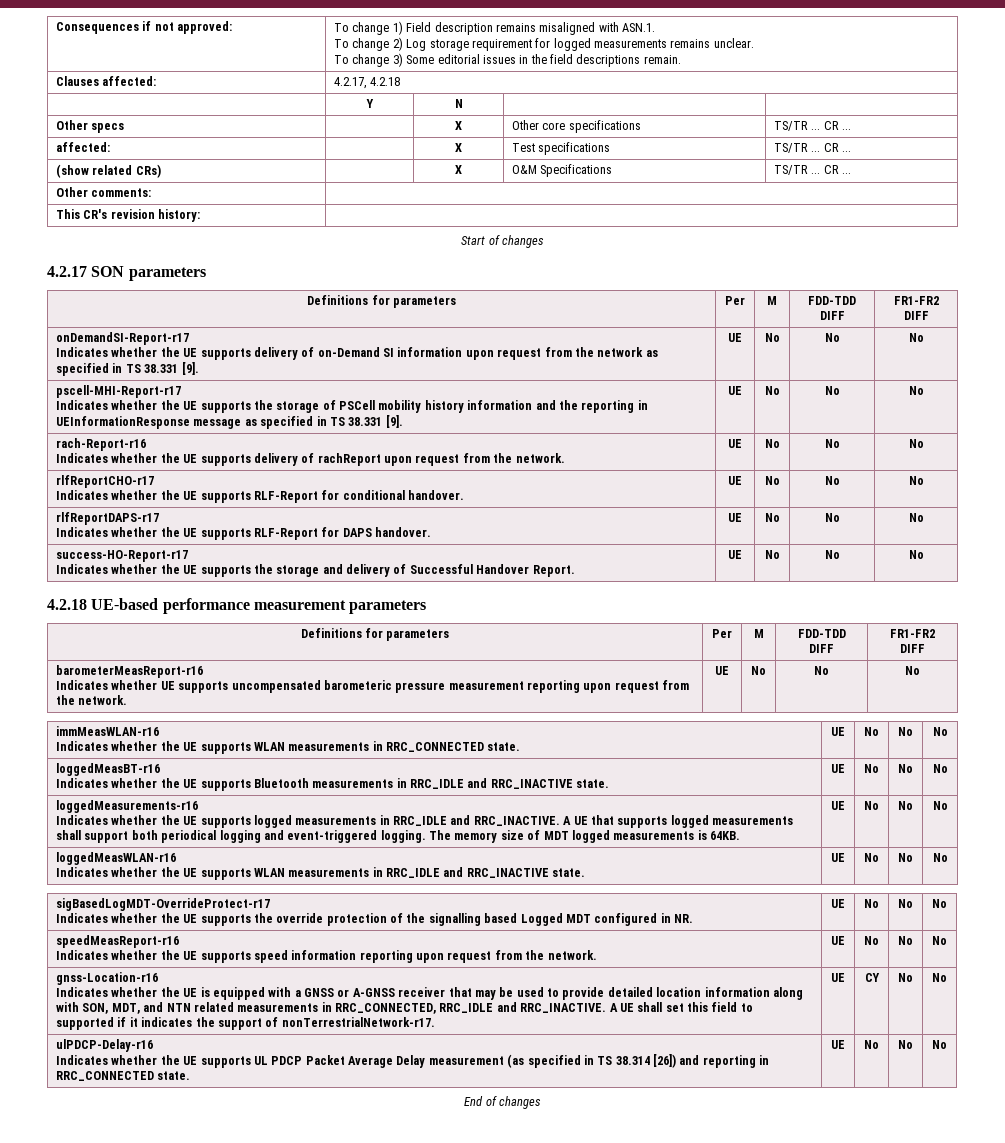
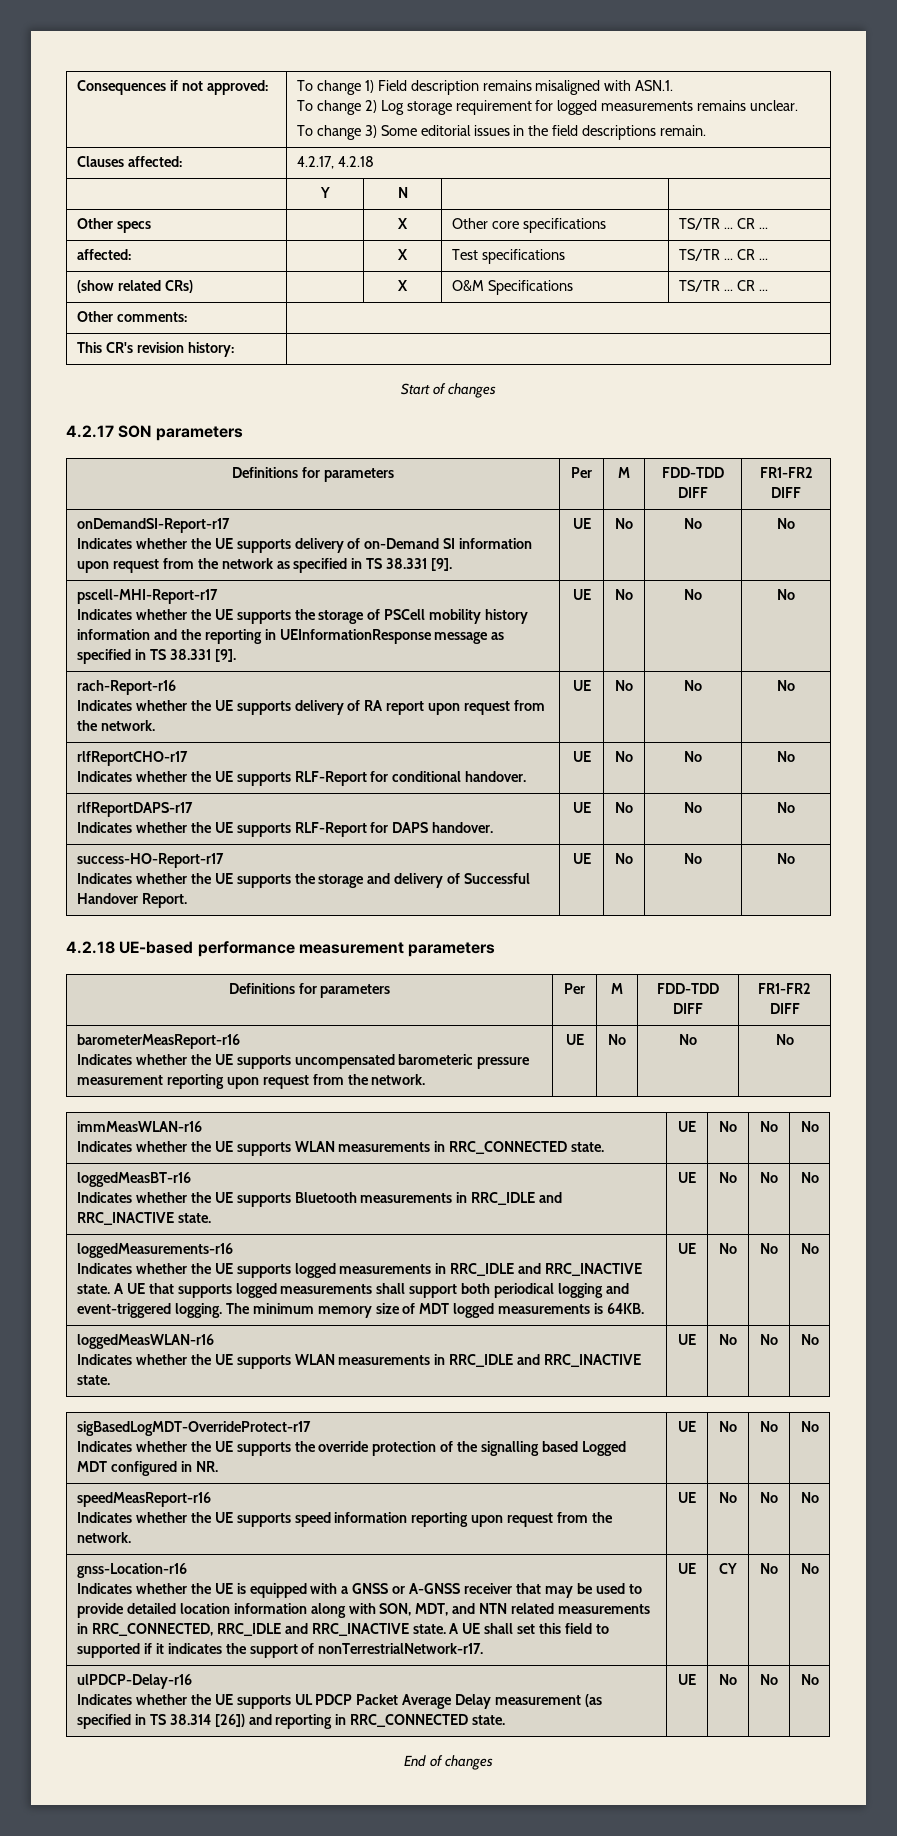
[317,453,381,466] rachReport -> [364,700,425,715] RA report
(158, 685) none -> [190,1054,212,1065] the
[473,816,560,826] RRC_INACTIVE. -> [545,1263,643,1276] [76,1284,110,1294] RRC_INACTIVE state.
(452, 835) none -> [252,1303,314,1314] minimum
[520,1003,607,1013] RRC_INACTIVE. -> [311,1623,446,1636] RRC_INACTIVE state.

